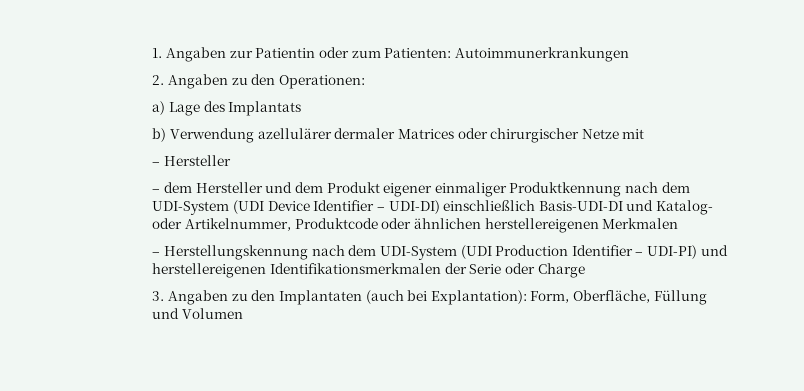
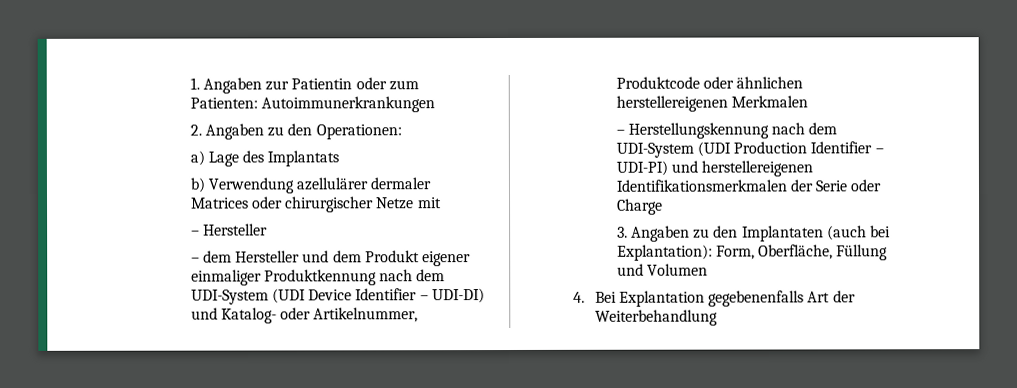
[443,200,623,211] einschließlich Basis-UDI-DI -> (485, 296) none
(243, 313) none -> [572,290,856,307] [594,309,718,326] // 4. Bei Explantation gegebenenfalls Art der Weiterbehandlung

